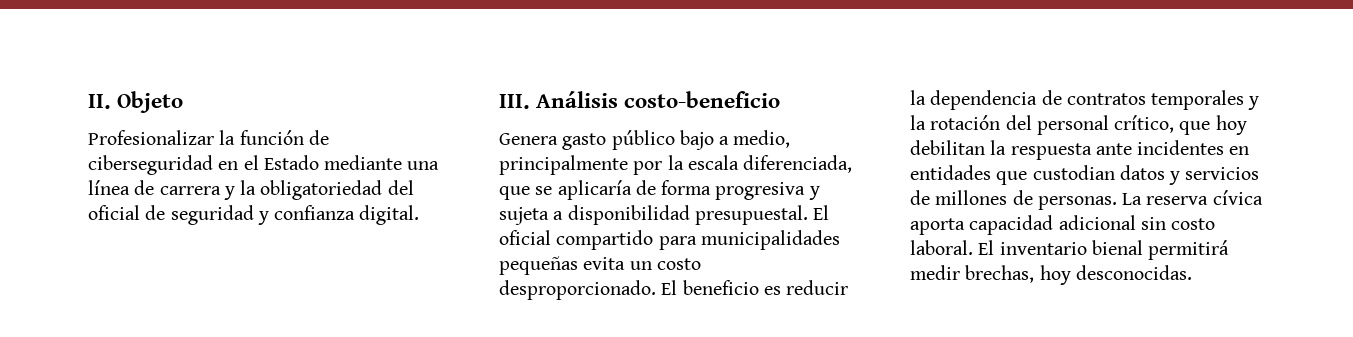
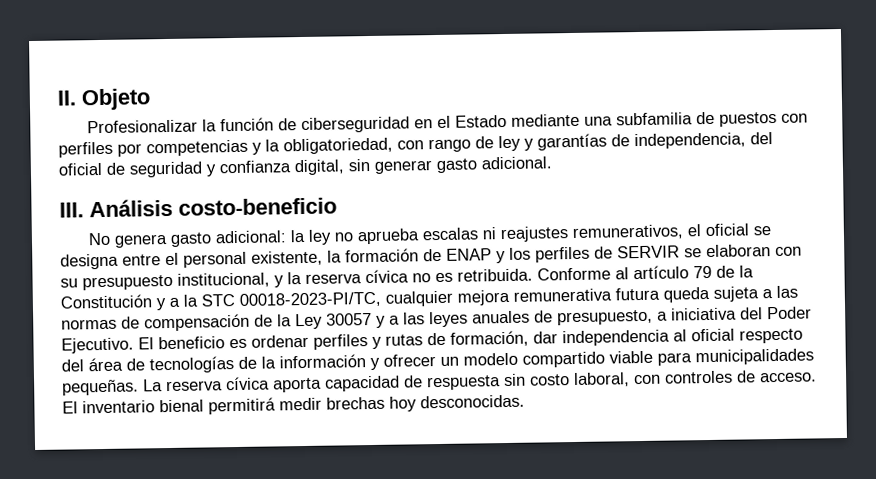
[88,180,383,200] línea de carrera y la obligatoriedad -> [616,111,809,127] [58,132,746,158] subfamilia de puestos con perfiles por competencias y la obligatoriedad, con rango de ley y garantías de independencia,
[359,205,420,225] [499,91,781,109] [499,130,791,150] [499,155,853,175] [499,180,820,200] [499,205,830,225] [499,230,840,250] [499,256,701,275] [499,280,849,300] [910,90,1260,110] [910,115,1247,135] [910,140,1250,160] [910,165,1260,185] [910,190,1117,210] digital. // III. Análisis costo-beneficio // Genera gasto público bajo a medio, principalmente por la escala diferenciada, que se aplicaría de forma progresiva y sujeta a disponibilidad presupuestal. El oficial compartido para municipalidades pequeñas evita un costo desproporcionado. El beneficio es reducir la dependencia de contratos temporales y la rotación del personal crítico, que hoy debilitan la respuesta ante incidentes en entidades que custodian datos y servicios de millones de personas. -> [294,156,552,176] [59,197,337,218] [88,223,772,248] [60,244,802,270] [60,265,754,291] [60,285,798,311] [61,306,812,332] [61,328,803,354] [61,348,814,374] [62,379,139,396] digital, sin generar gasto adicional. // III. Análisis costo-beneficio // No genera gasto adicional: la ley no aprueba escalas ni reajustes remunerativos, el oficial se designa entre el personal existente, la formación de ENAP y los perfiles de SERVIR se elaboran con su presupuesto institucional, y la reserva cívica no es retribuida. Conforme al artículo 79 de la Constitución y a la STC 00018-2023-PI/TC, cualquier mejora remunerativa futura queda sujeta a las normas de compensación de la Ley 30057 y a las leyes anuales de presupuesto, a iniciativa del Poder Ejecutivo. El beneficio es ordenar perfiles y rutas de formación, dar independencia al oficial respecto del área de tecnologías de la información y ofrecer un modelo compartido viable para municipalidades pequeñas.
[1058,215,1216,230] [910,240,973,255] adicional sin costo laboral. -> [404,370,817,391] de respuesta sin costo laboral, con controles de acceso.
[965,265,1035,283] brechas, -> [326,396,385,410] brechas

